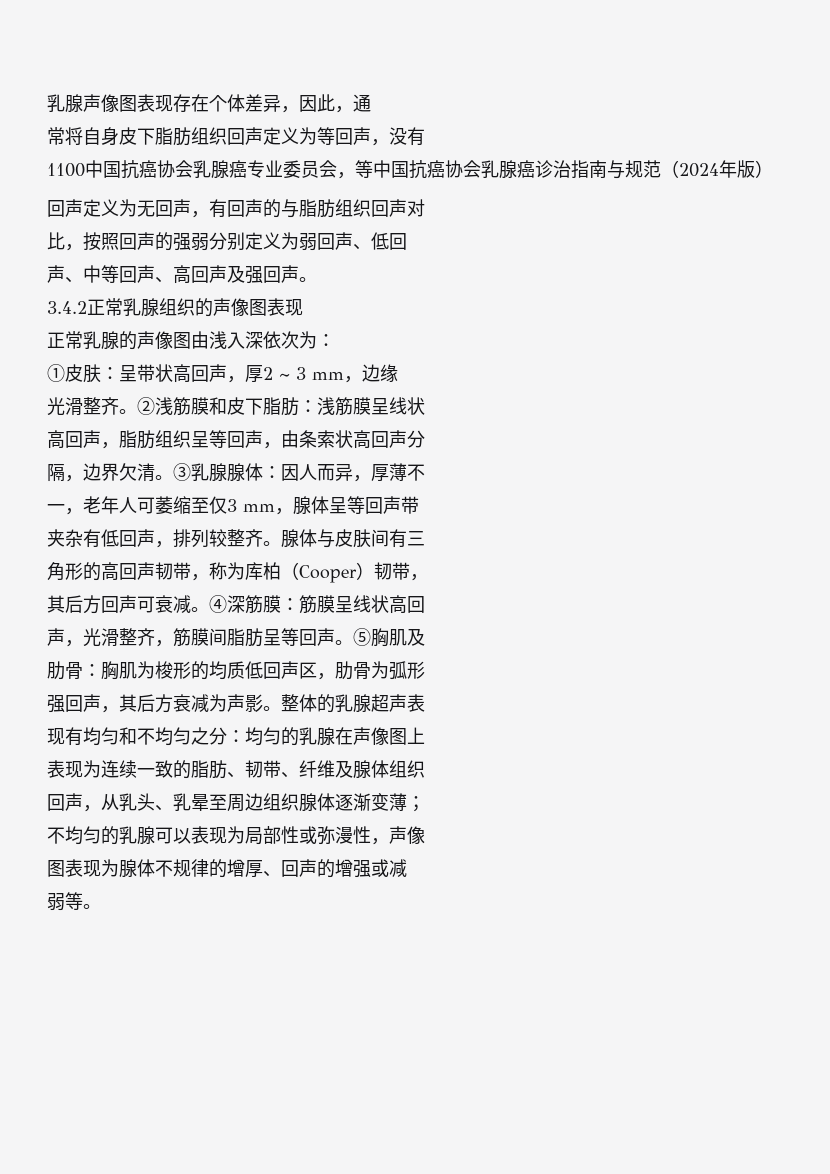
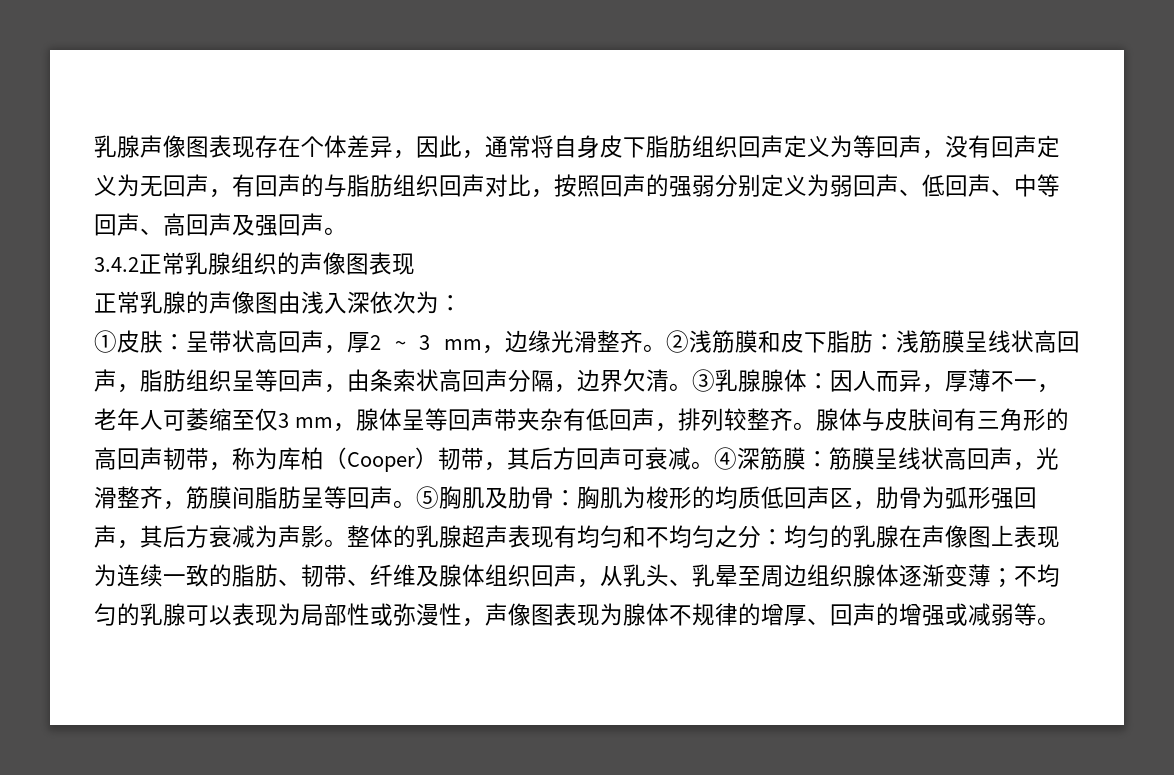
(371, 103) // -> (508, 147) none
[47,160,773,179] // 1100中国抗癌协会乳腺癌专业委员会，等中国抗癌协会乳腺癌诊治指南与规范（2024年版） // -> (991, 146) none
(425, 208) // -> (508, 185) none
(407, 241) // -> (968, 186) none
(398, 373) // -> (551, 341) none
(425, 406) // -> (1034, 341) none
(425, 439) // -> (531, 380) none
(425, 472) // -> (1014, 381) none
(419, 505) // -> (518, 419) none
(425, 538) // -> (1001, 420) none
(428, 577) // -> (507, 466) none
(425, 604) // -> (990, 459) none
(425, 637) // -> (508, 498) none
(425, 670) // -> (991, 497) none
(425, 703) // -> (531, 536) none
(425, 735) // -> (1014, 535) none
(425, 769) // -> (531, 575) none
(425, 804) // -> (1014, 578) none
(425, 835) // -> (531, 614) none
(407, 868) // -> (991, 614) none

